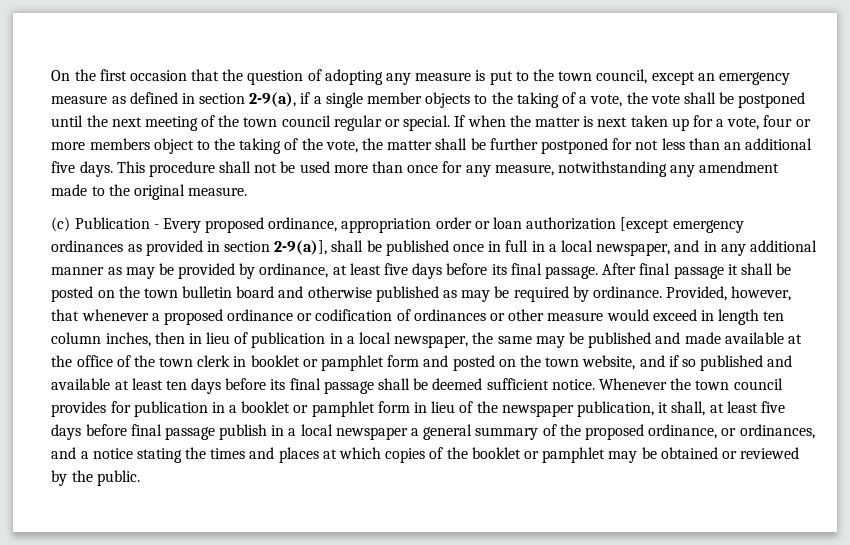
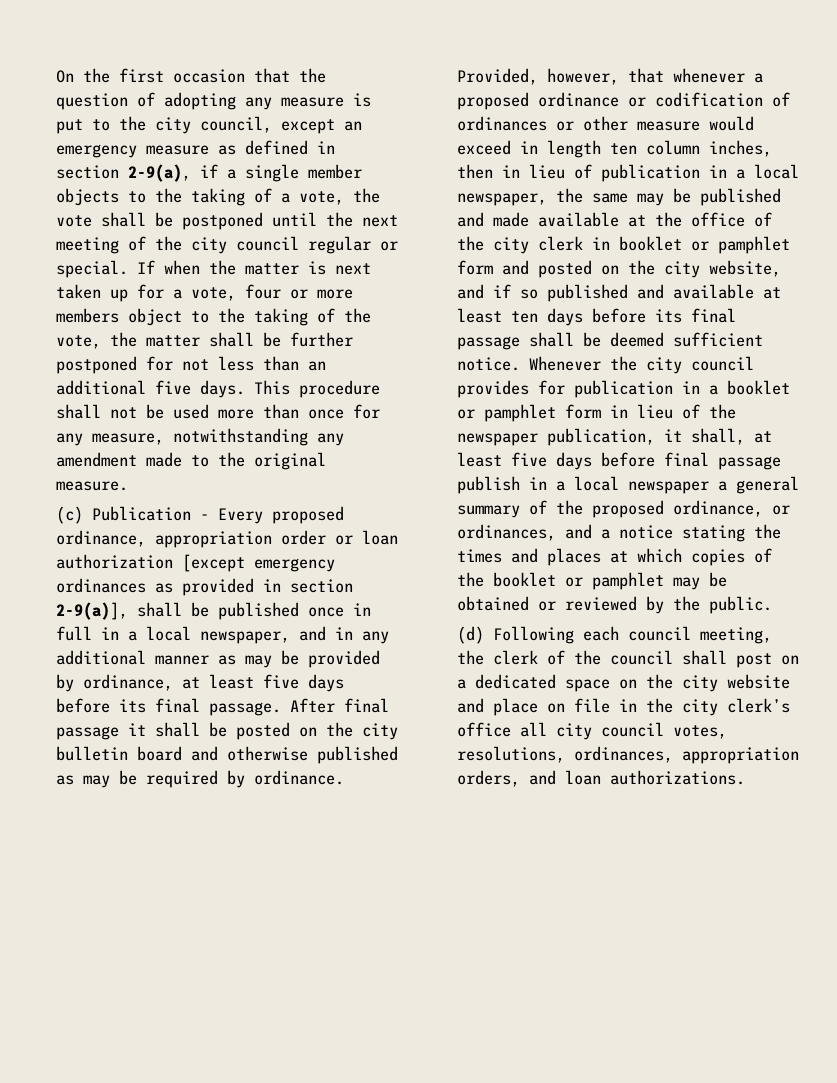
[558,71,593,81] town -> [154,117,191,134] city
[243,117,278,127] town -> [190,237,227,254] city
[143,288,178,298] town -> [361,723,398,740] city
[159,357,194,367] town -> [492,237,529,254] city
[545,357,580,367] town -> [663,261,700,278] city
[695,380,730,390] town -> [645,357,682,374] city
(140, 478) none -> [456,626,772,644] [456,650,799,668] [456,674,790,692] [456,698,790,716] [456,722,727,740] [456,746,799,764] [456,770,745,787] // (d) Following each council meeting, the clerk of the council shall post on a dedicated space on the city website and place on file in the city clerk’s office all city council votes, resolutions, ordinances, appropriation orders, and loan authorizations.

